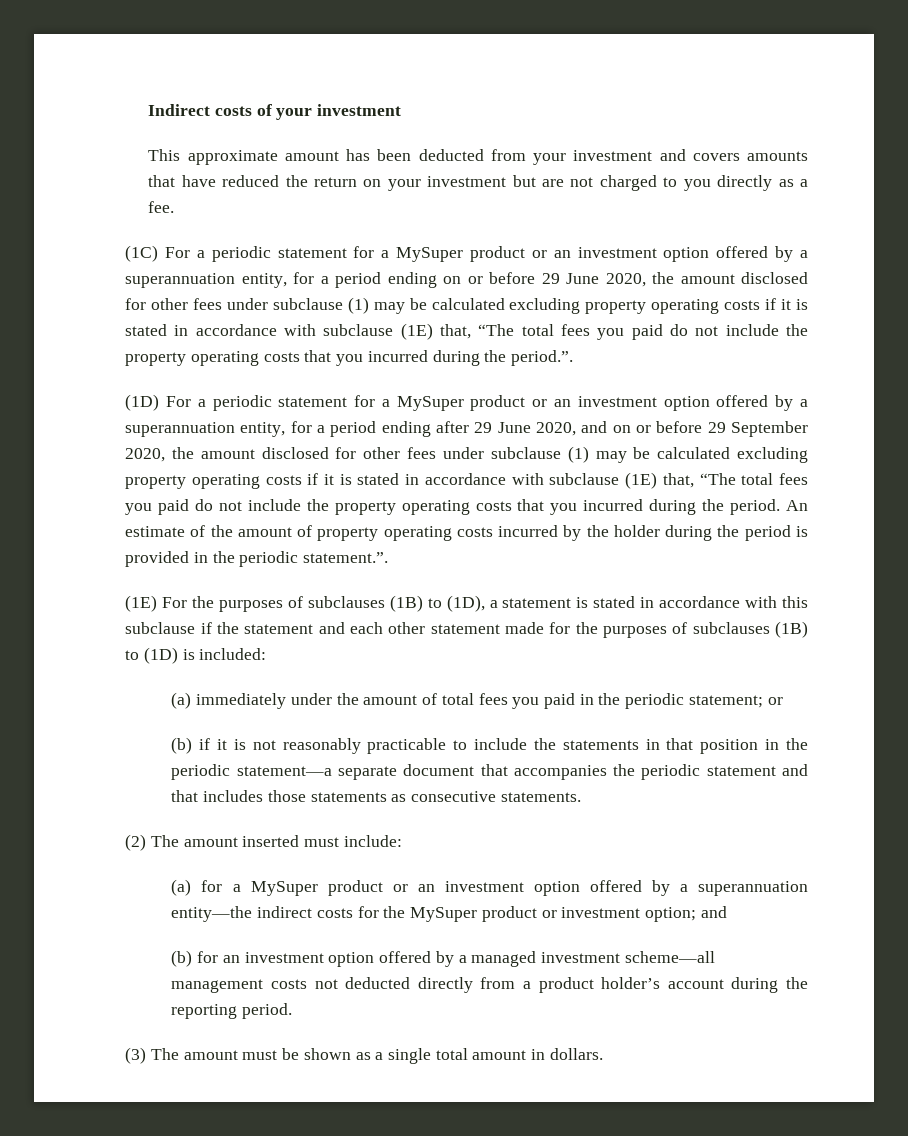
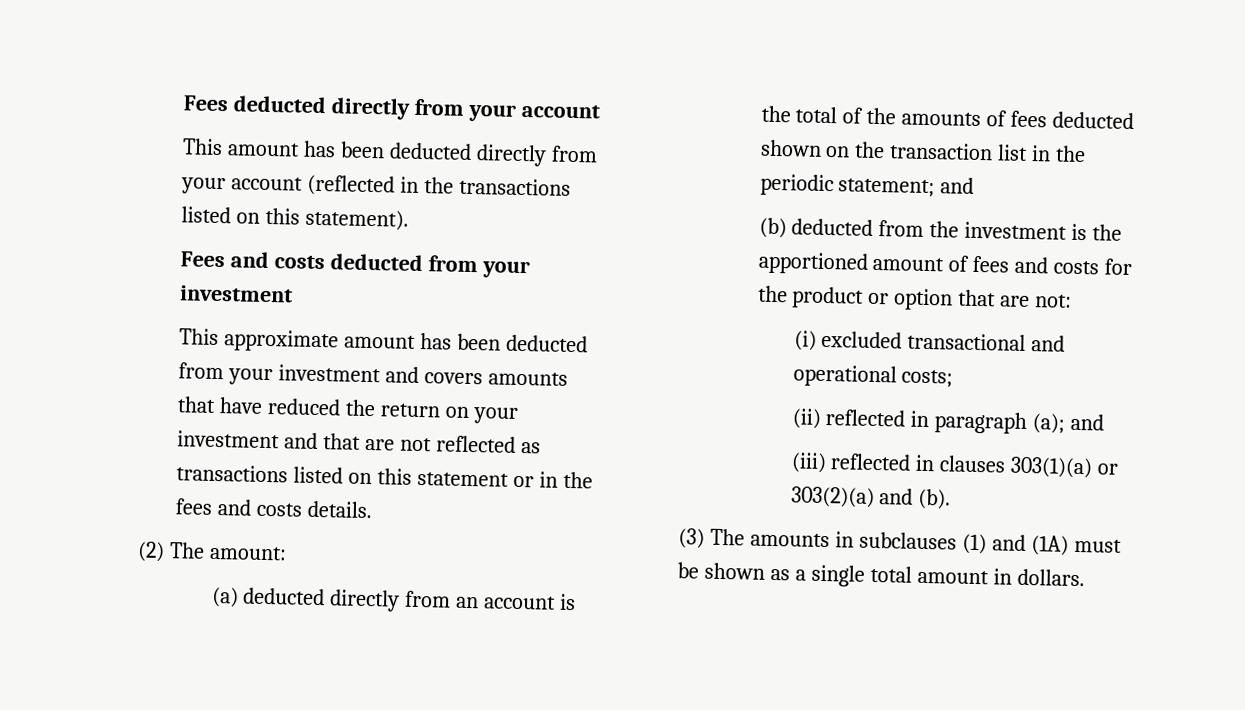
[148,104,272,116] Indirect costs of -> [183,95,601,122] [182,138,598,167] [181,174,572,197] [181,206,410,231] [180,251,479,273] Fees deducted directly from your account // This amount has been deducted directly from your account (reflected in the transactions listed on this statement). // Fees and costs deducted from
[512,175,808,191] [148,201,175,213] [125,245,808,262] [125,272,808,288] [125,297,808,314] [125,323,809,340] [125,350,573,366] [125,394,809,411] [125,421,809,437] [125,446,808,463] [125,472,808,489] [125,499,808,515] [125,525,808,541] [125,551,389,567] [125,595,809,612] [125,621,809,638] [125,647,267,664] [171,692,575,709] but are not charged to you directly as a fee. // (1C) For a periodic statement for a MySuper product or an investment option offered by a superannuation entity, for a period ending on or before 29 June 2020, the amount disclosed for other fees under subclause (1) may be calculated excluding property operating costs if it is stated in accordance with subclause (1E) that, “The total fees you paid do not include the property operating costs that you incurred during the period.”. // (1D) For a periodic statement for a MySuper product or an investment option offered by a superannuation entity, for a period ending after 29 June 2020, and on or before 29 September 2020, the amount disclosed for other fees under subclause (1) may be calculated excluding property operating costs if it is stated in accordance with subclause (1E) that, “The total fees you paid do not include the property operating costs that you incurred during the period. An estimate of the amount of property operating costs incurred by the holder during the period is provided in the periodic statement.”. // (1E) For the purposes of subclauses (1B) to (1D), a statement is stated in accordance with this subclause if the statement and each other statement made for the purposes of subclauses (1B) to (1D) is included: // (a) immediately under the amount of total fees you paid -> [284,432,541,454] [176,464,593,489] [175,498,374,519] [137,541,288,563] [210,586,577,612] [760,105,1135,130] [759,139,1029,161] and that are not reflected as transactions listed on this statement or in the fees and costs details. // (2) The amount: // (a) deducted directly from an account is the total of the amounts of fees deducted shown on the transaction list
[767,697,783,705] [171,737,809,754] [171,764,809,780] [171,790,581,802] [125,834,402,851] [171,879,808,896] [171,906,313,922] or // (b) if it is not reasonably practicable to include the statements in that position in the periodic statement—a separate document that accompanies the periodic statement and that includes those statements as consecutive statements. // (2) The amount inserted must include: // (a) for a MySuper product or an investment option offered by a superannuation entity—the indirect -> [940,177,975,194] [758,217,1123,241] [757,251,1050,275] and // (b) deducted from the investment is the apportioned amount of fees and
[410,906,727,922] [171,950,715,967] [171,977,808,993] [171,1003,293,1019] [125,1047,238,1064] MySuper product or investment option; and // (b) for an investment option offered by a managed investment scheme—all management costs not deducted directly from a product holder’s account during the reporting period. // (3) The amount -> [791,286,1073,311] [793,330,1066,352] [792,364,954,388] [791,408,1105,435] [790,452,1119,479] [790,486,952,510] [678,528,1069,556] product or option that are not: // (i) excluded transactional and operational costs; // (ii) reflected in paragraph (a); and // (iii) reflected in clauses 303(1)(a) or 303(2)(a) and (b). // (3) The amounts in subclauses (1) and (1A)

